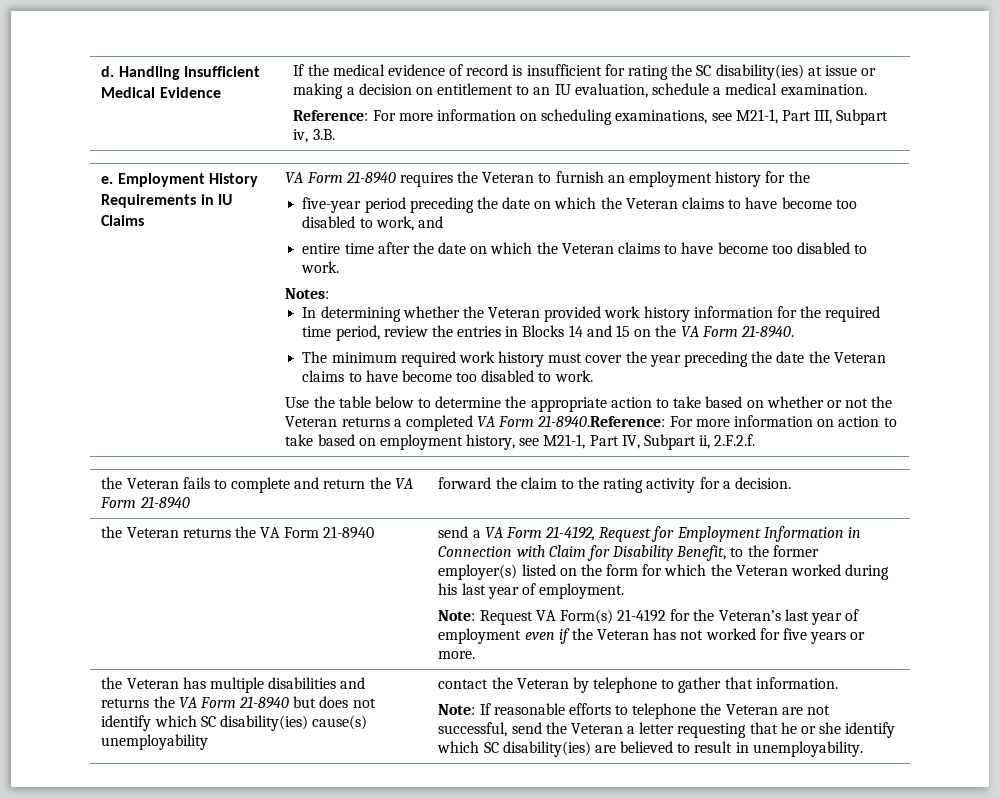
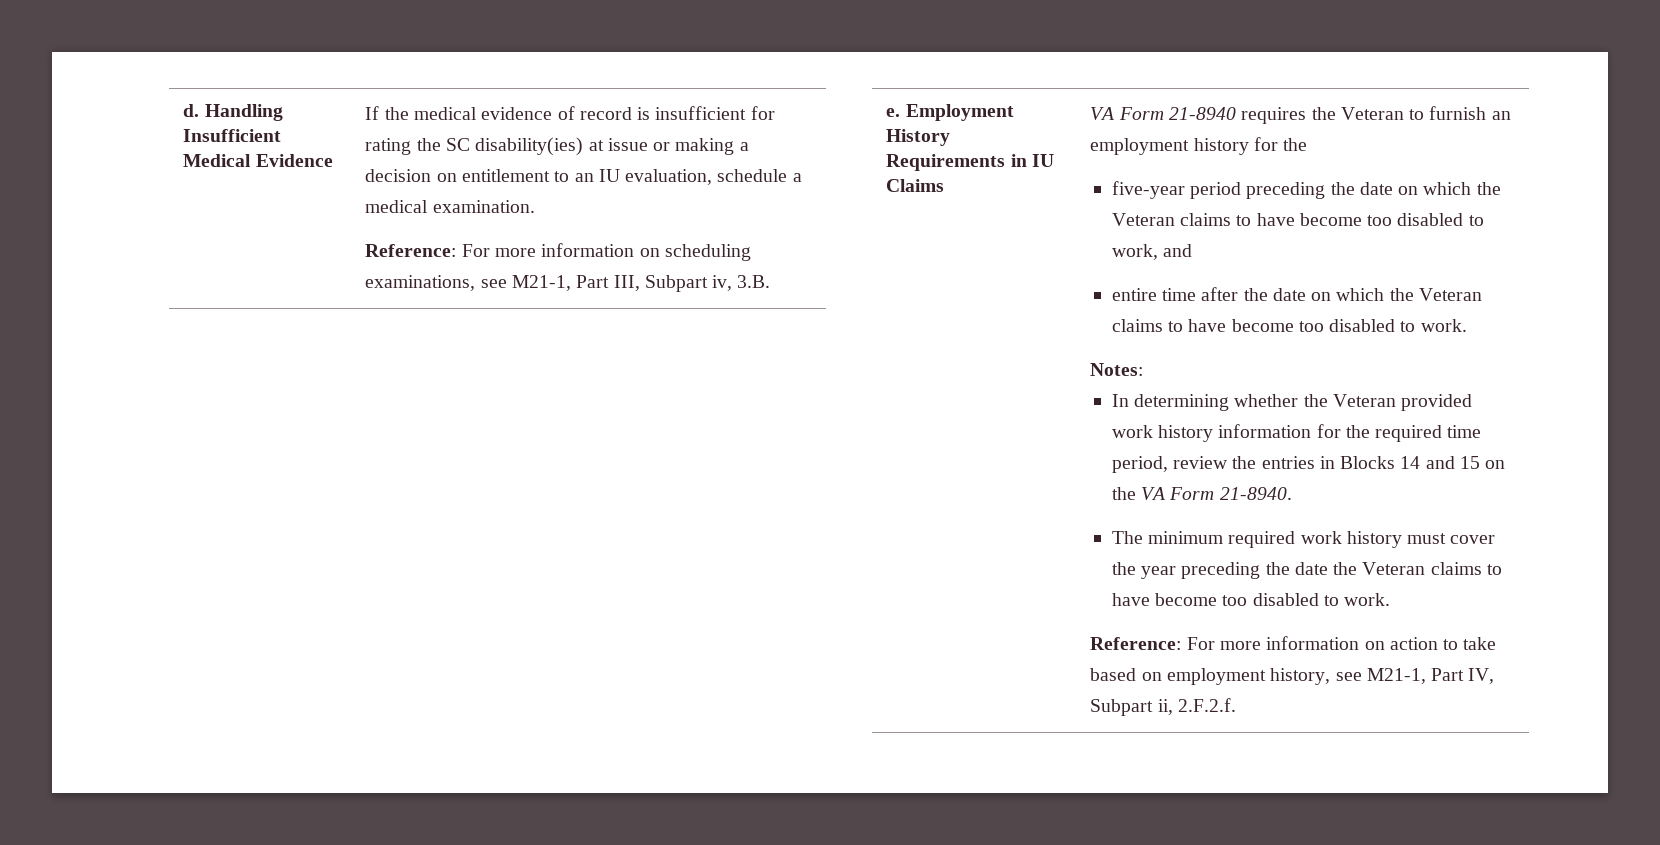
[285,396,893,412] [285,415,666,431] Use the table below to determine the appropriate action to take based on whether or not the Veteran returns a completed VA Form 21-8940.Reference: -> [1090,637,1182,650] Reference:
[101,477,413,493] [100,496,190,509] [438,477,791,493] [101,526,375,539] [438,526,861,542] [438,545,819,561] [438,564,890,580] [438,583,625,599] [438,609,860,625] [438,628,866,644] [438,651,476,659] [101,677,366,693] [101,696,376,709] [101,715,368,731] [101,734,209,750] [438,677,838,693] [438,703,830,719] [438,722,896,738] [437,741,863,757] // the Veteran fails to complete and return the VA Form 21-8940 | forward the claim to the rating activity for a decision. // the Veteran returns the VA Form 21-8940 | send a VA Form 21-4192, Request for Employment Information in Connection with Claim for Disability Benefit, to the former employer(s) listed on the form for which the Veteran worked during his last year of employment. // Note: Request VA Form(s) 21-4192 for the Veteran’s last year of employment even if the Veteran has not worked for five years or more. // the Veteran has multiple disabilities and returns the VA Form 21-8940 but does not identify which SC disability(ies) cause(s) unemployability | contact the Veteran by telephone to gather that information. // Note: If reasonable efforts to telephone the Veteran are not successful, send the Veteran a letter requesting that he or she identify which SC disability(ies) are believed to result in unemployability. -> (1236, 705) none

